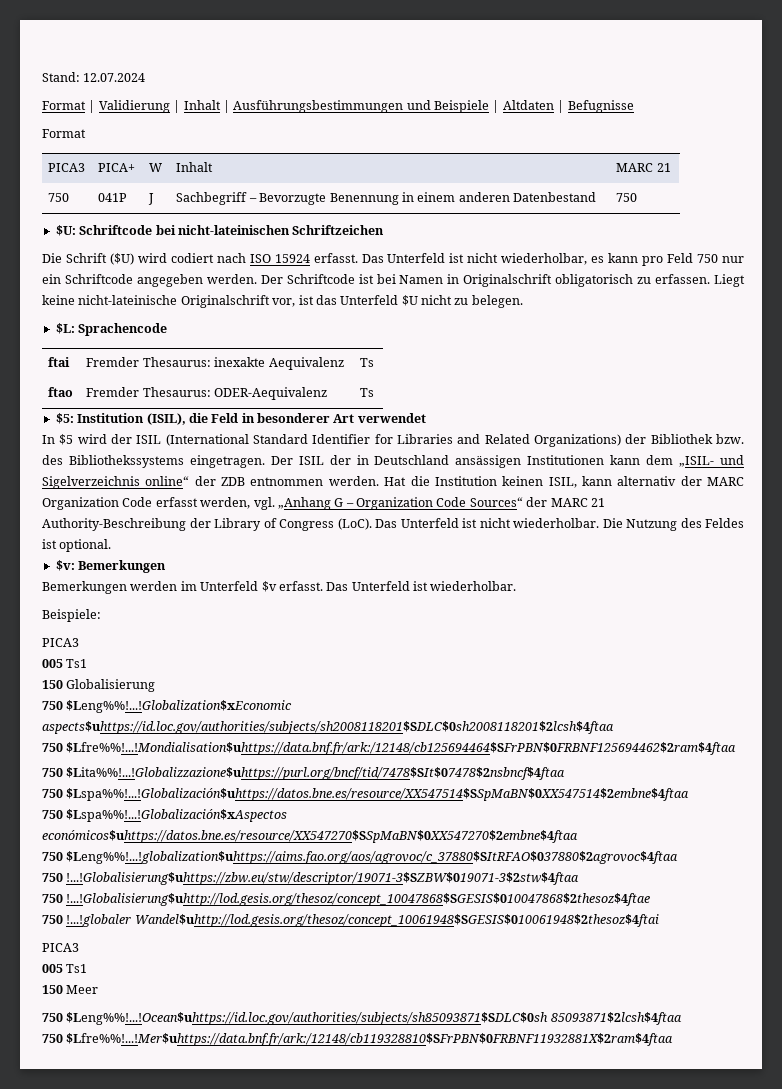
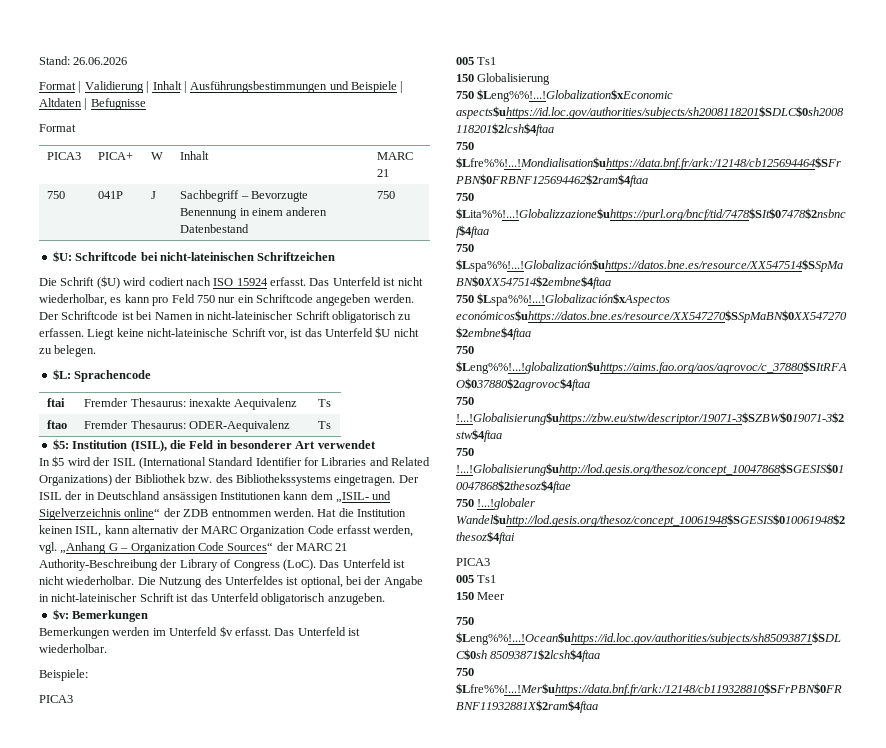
[83,73,146,82] 12.07.2024 -> [73,57,128,65] 26.06.2026
[463,274,553,287] Originalschrift -> [207,311,330,320] nicht-lateinischer Schrift
[180,295,270,308] Originalschrift -> [231,328,266,337] Schrift
[705,518,744,528] [42,539,112,552] Feldes ist optional. -> [224,576,423,588] [39,593,385,605] Unterfeldes ist optional, bei der Angabe in nicht-lateinischer Schrift ist das Unterfeld obligatorisch anzugeben.

